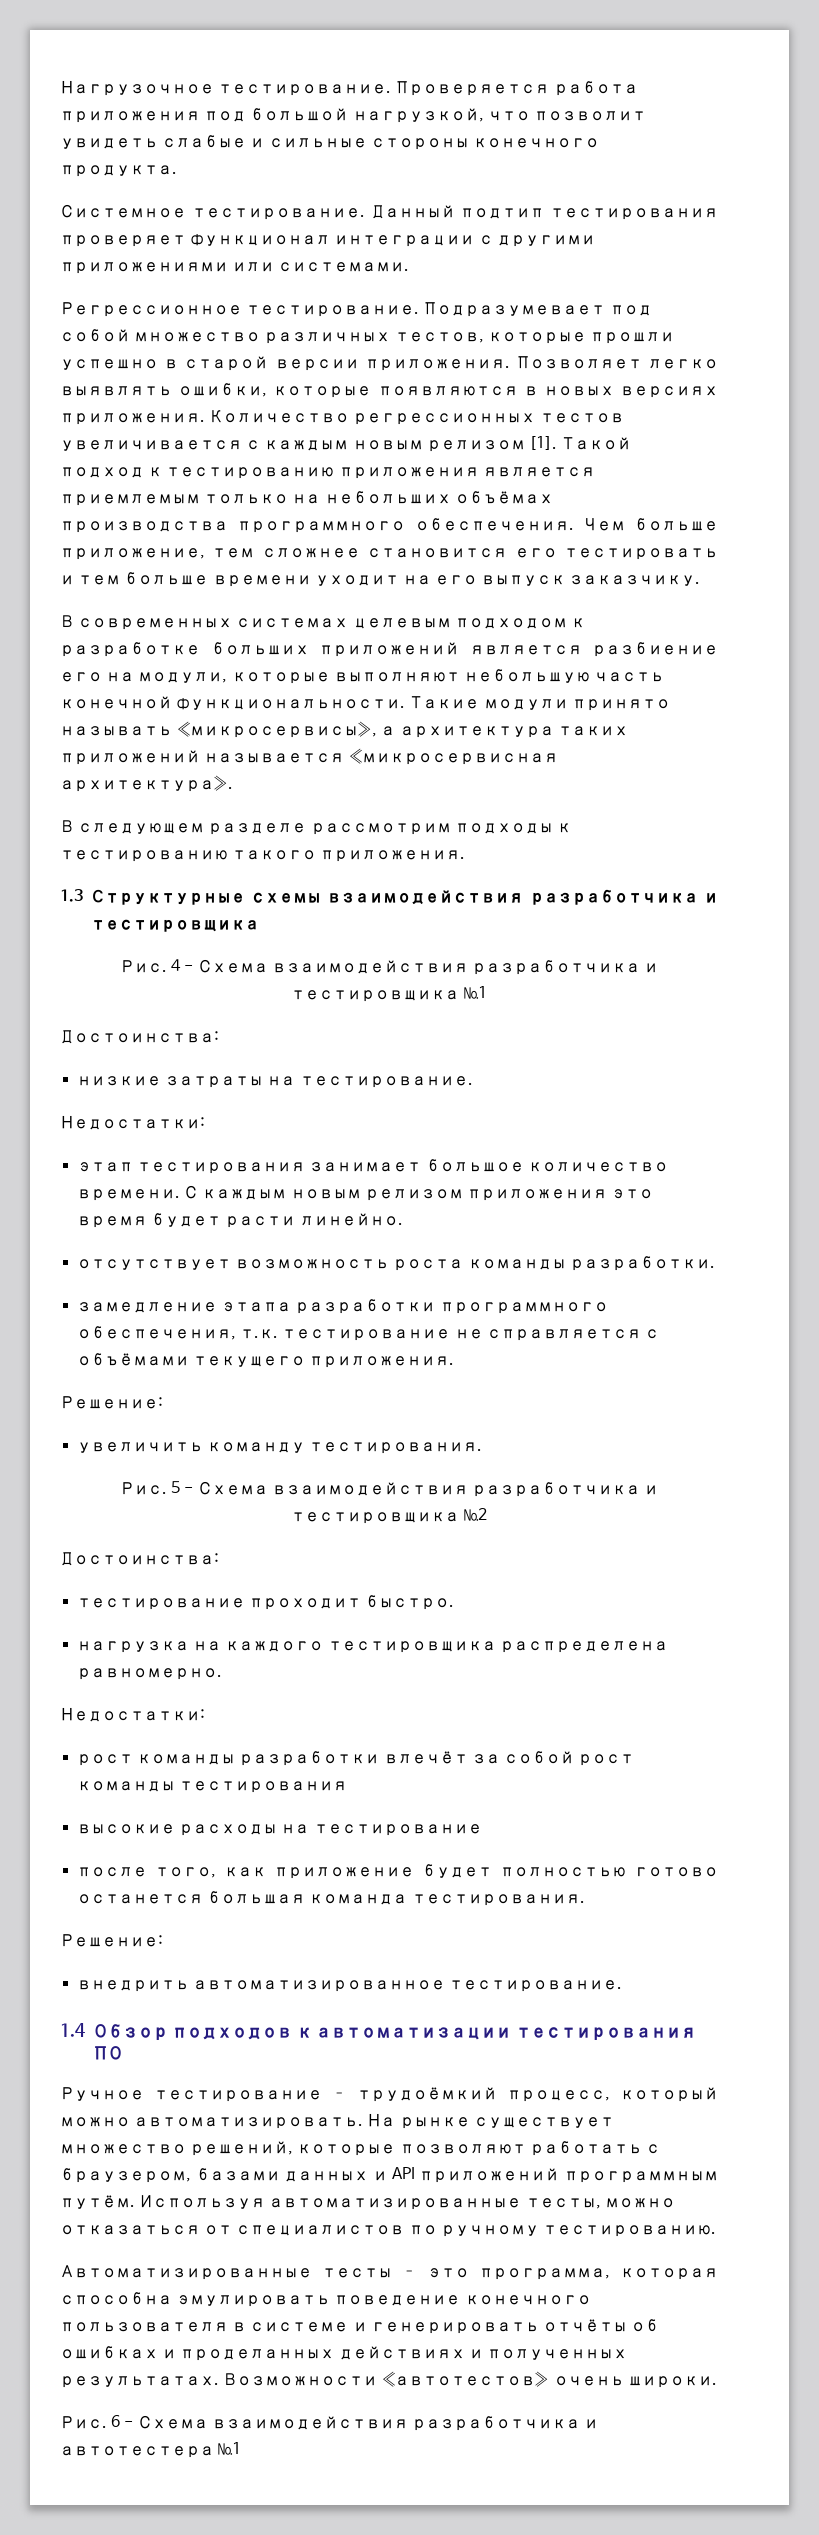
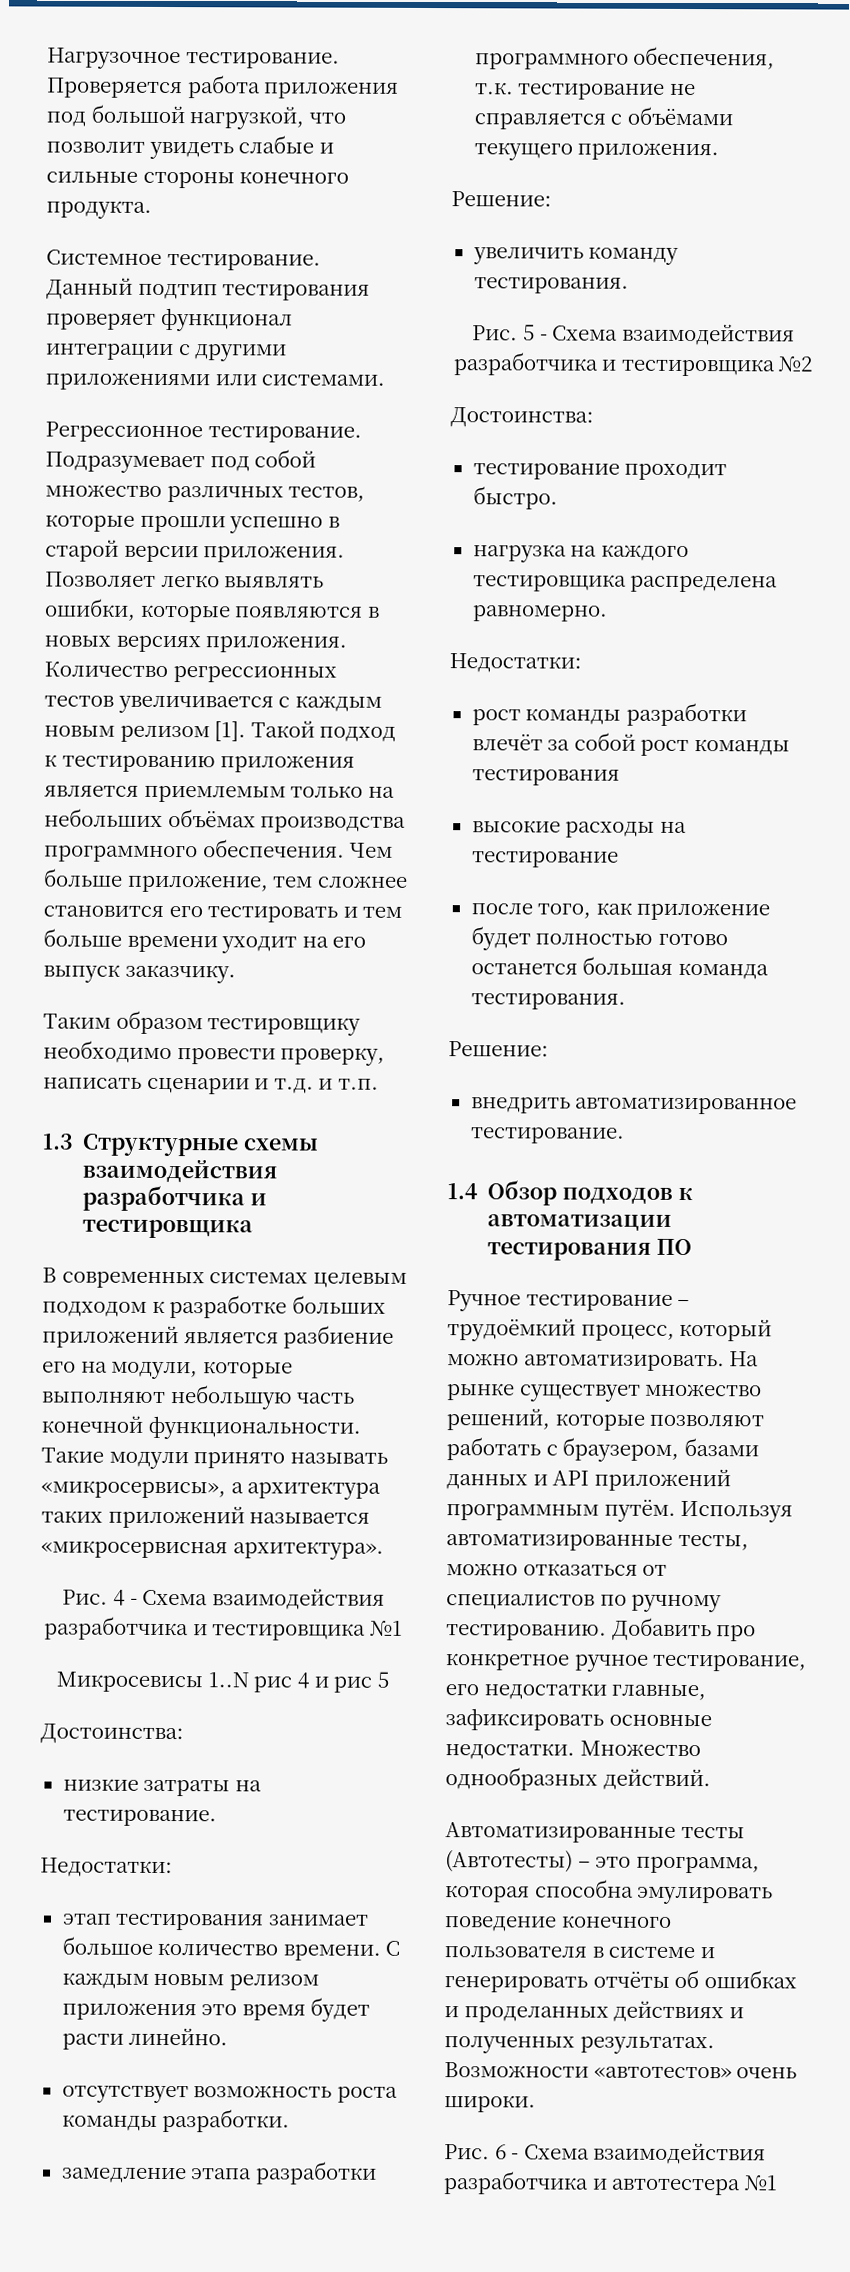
(701, 580) none -> [43,1010,362,1036] [43,1040,386,1066] [43,1077,379,1095] [42,1133,319,1157] [82,1158,278,1183] [82,1185,268,1212] [82,1219,254,1239] // Таким образом тестировщику необходимо провести проверку, написать сценарии и т.д. и т.п. // 1.3 Структурные схемы взаимодействия разработчика и тестировщика
[60,820,571,835] [60,850,466,862] [60,889,718,905] [90,919,259,932] // В следующем разделе рассмотрим подходы к тестированию такого приложения. // 1.3 Структурные схемы взаимодействия разработчика и тестировщика -> (384, 1550) none
(487, 992) none -> [56,1671,389,1693] // Микросевисы 1..N рис 4 и рис 5
(716, 2231) none -> [611,1617,757,1642] [445,1653,808,1672] [445,1683,707,1701] [445,1708,712,1731] [445,1740,701,1760] [445,1767,711,1791] Добавить про конкретное ручное тестирование, его недостатки главные, зафиксировать основные недостатки. Множество однообразных действий.
(393, 2273) none -> [445,1850,573,1873] (Автотесты)

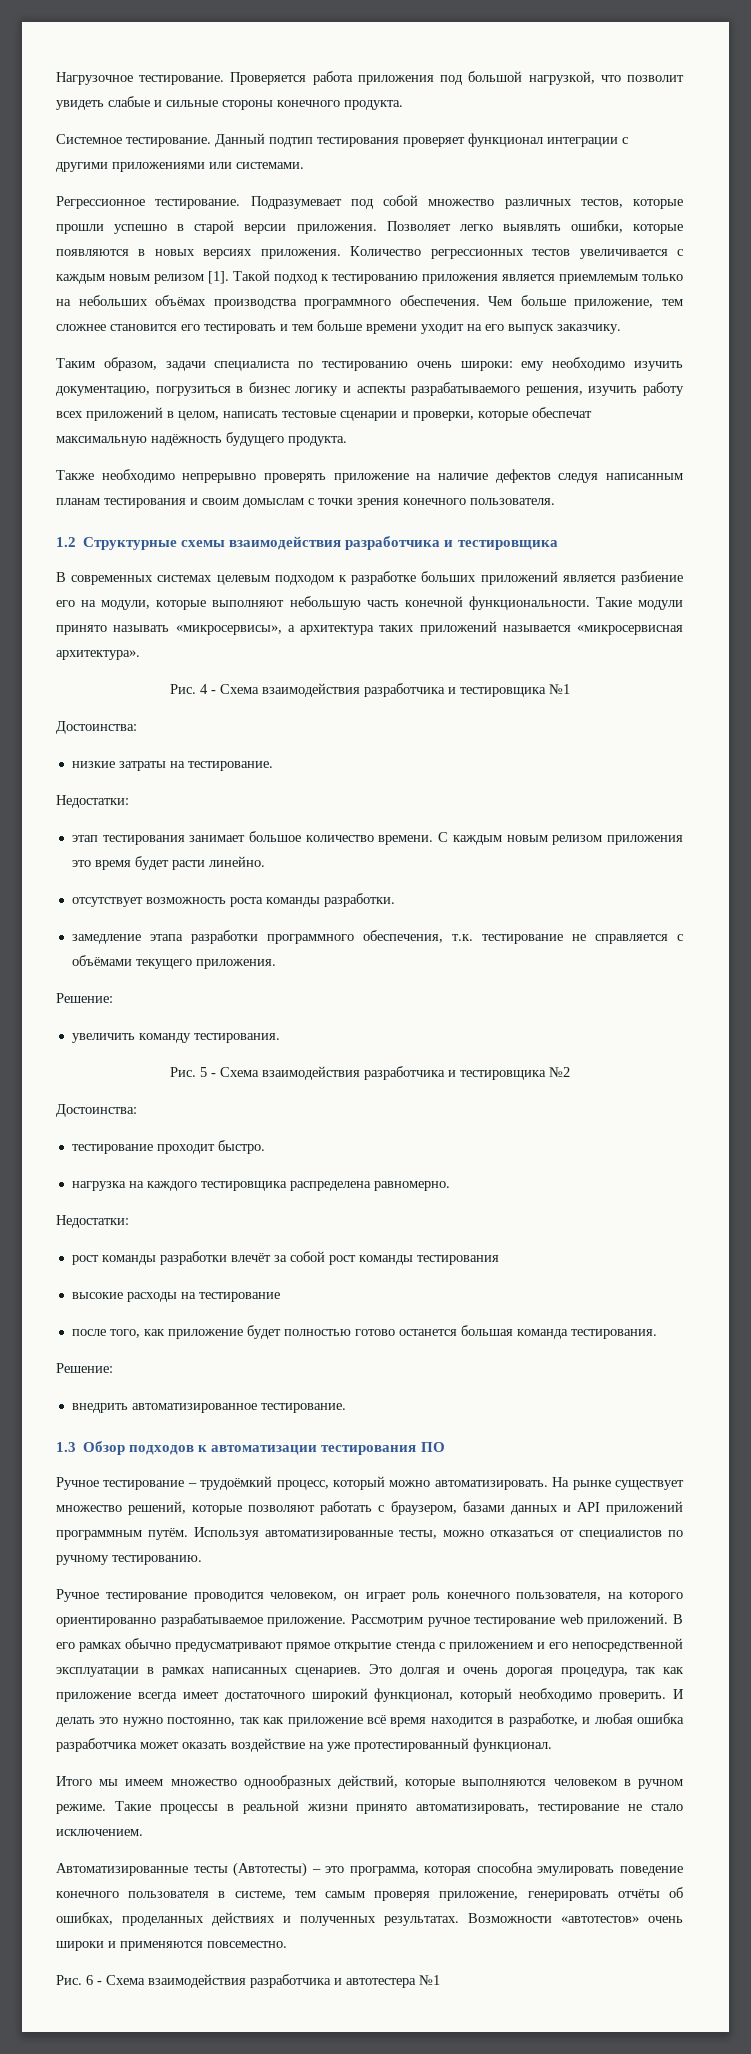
[115,1010,362,1036] [43,1040,386,1066] [43,1077,379,1095] [42,1133,74,1150] образом тестировщику необходимо провести проверку, написать сценарии и т.д. и т.п. // 1.3 -> [103,357,683,371] [56,382,685,396] [56,407,592,421] [56,432,347,446] [56,469,684,483] [56,498,555,508] [56,537,76,547] образом, задачи специалиста по тестированию очень широки: ему необходимо изучить документацию, погрузиться в бизнес логику и аспекты разрабатываемого решения, изучить работу всех приложений в целом, написать тестовые сценарии и проверки, которые обеспечат максимальную надёжность будущего продукта. // Также необходимо непрерывно проверять приложение на наличие дефектов следуя написанным планам тестирования и своим домыслам с точки зрения конечного пользователя. // 1.2
[56,1671,389,1693] // Микросевисы 1..N рис 4 и рис 5 -> (570, 689) none
[447,1183,478,1200] 1.4 -> [56,1442,76,1452] 1.3
[611,1617,757,1642] [445,1653,808,1672] [445,1683,707,1701] [445,1708,712,1731] [445,1740,701,1760] [445,1767,711,1791] Добавить про конкретное ручное тестирование, его недостатки главные, зафиксировать основные недостатки. Множество однообразных действий. -> [56,1589,683,1602] [56,1613,683,1627] [56,1638,683,1652] [56,1664,684,1677] [56,1688,685,1702] [56,1713,685,1727] [56,1738,552,1752] [56,1775,683,1789] [56,1800,683,1814] [56,1829,143,1836] // Ручное тестирование проводится человеком, он играет роль конечного пользователя, на которого ориентированно разрабатываемое приложение. Рассмотрим ручное тестирование web приложений. В его рамках обычно предусматривают прямое открытие стенда с приложением и его непосредственной эксплуатации в рамках написанных сценариев. Это долгая и очень дорогая процедура, так как приложение всегда имеет достаточного широкий функционал, который необходимо проверить. И делать это нужно постоянно, так как приложение всё время находится в разработке, и любая ошибка разработчика может оказать воздействие на уже протестированный функционал. // Итого мы имеем множество однообразных действий, которые выполняются человеком в ручном режиме. Такие процессы в реальной жизни принято автоматизировать, тестирование не стало исключением.
[608,1946,715,1959] системе и -> [234,1891,519,1901] системе, тем самым проверяя приложение,
[703,1970,797,1989] [444,2006,459,2018] ошибках и -> [56,1912,113,1925] ошибках,
[444,2095,536,2113] широки. -> [56,1941,287,1951] широки и применяются повсеместно.

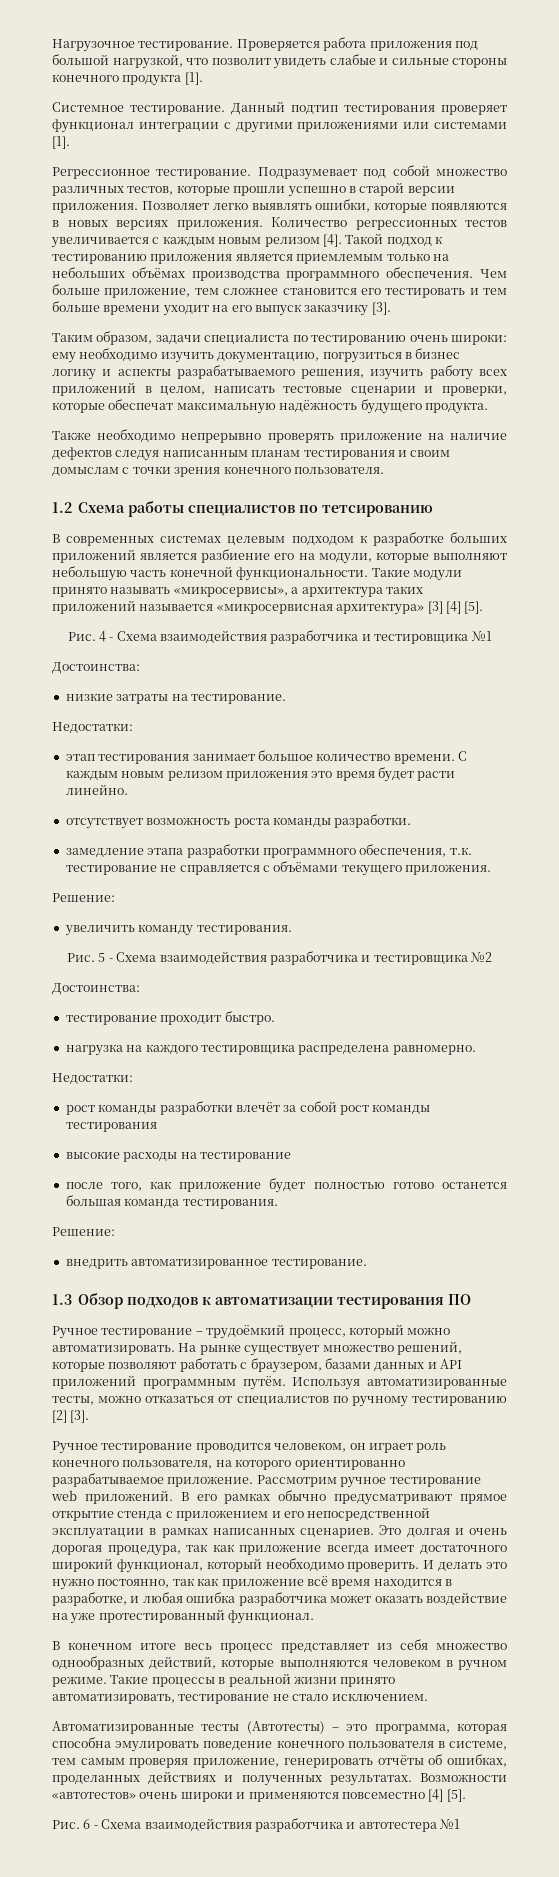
[344,100,403,110] продукта. -> [122,72,203,86] продукта [1].
[236,162,304,169] системами. -> [434,122,507,129] [52,136,70,149] системами [1].
[208,271,229,284] [1]. -> [322,234,342,247] [4].
[557,324,621,334] заказчику. -> [304,302,391,316] заказчику [3].
[83,536,558,550] Структурные схемы взаимодействия разработчика и тестировщика -> [78,500,434,517] Схема работы специалистов по тетсированию
[56,650,140,660] архитектура». -> [336,601,484,615] архитектура» [3] [4] [5].
[112,1555,202,1565] тестированию. -> [412,1396,508,1406] [52,1410,90,1423] тестированию [2] [3].
[56,1776,164,1786] Итого мы имеем -> [52,1639,428,1653] В конечном итоге весь процесс представляет из себя
[207,1941,287,1948] повсеместно. -> [341,1789,466,1802] повсеместно [4] [5].

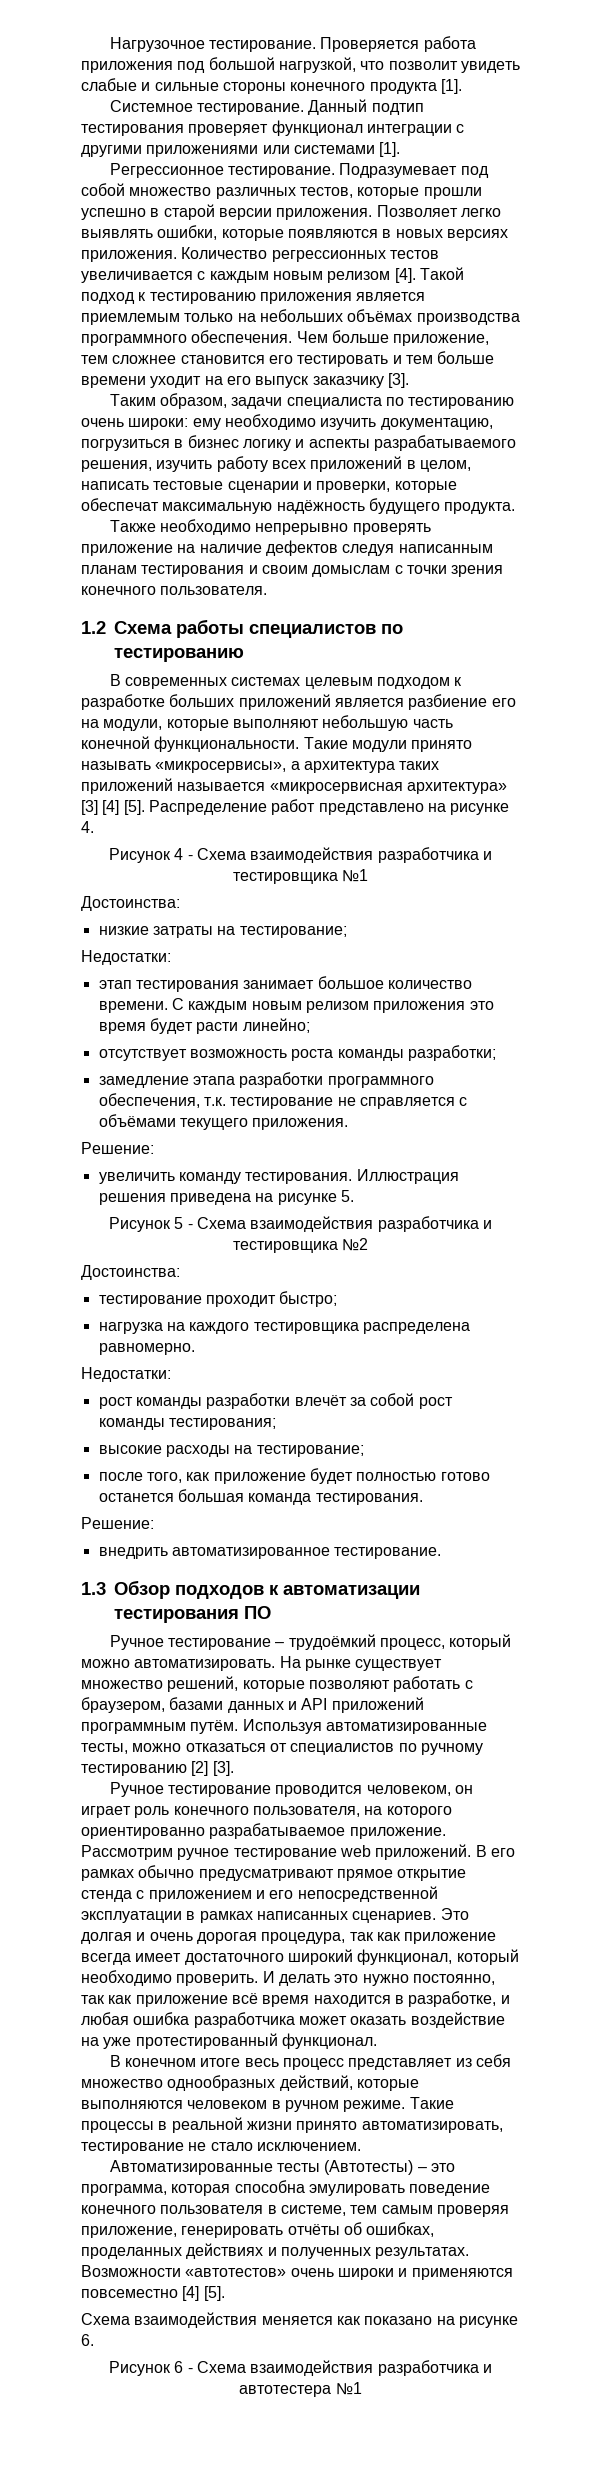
[322,505,434,517] тетсированию -> [114,648,244,662] тестированию
[67,632,96,641] // Рис. -> [148,799,510,815] [81,821,94,833] [109,848,172,863] Распределение работ представлено на рисунке 4. // Рисунок
[190,694,286,704] тестирование. -> [239,926,347,938] тестирование;
[65,784,128,795] линейно. -> [242,1018,310,1033] линейно;
[334,814,412,828] разработки. -> [407,1045,496,1061] разработки;
[67,953,95,962] // Рис. -> [356,1169,459,1184] [98,1190,354,1205] [109,1217,172,1232] Иллюстрация решения приведена на рисунке 5. // Рисунок
[224,1011,275,1025] быстро. -> [279,1291,338,1307] быстро;
[65,1122,157,1132] тестирования -> [168,1418,276,1430] тестирования;
[199,1152,291,1162] тестирование -> [256,1445,364,1457] тестирование;
[52,1820,80,1829] Рис. -> [81,2312,518,2328] [81,2334,94,2346] [109,2361,172,2376] Схема взаимодействия меняется как показано на рисунке 6. // Рисунок

